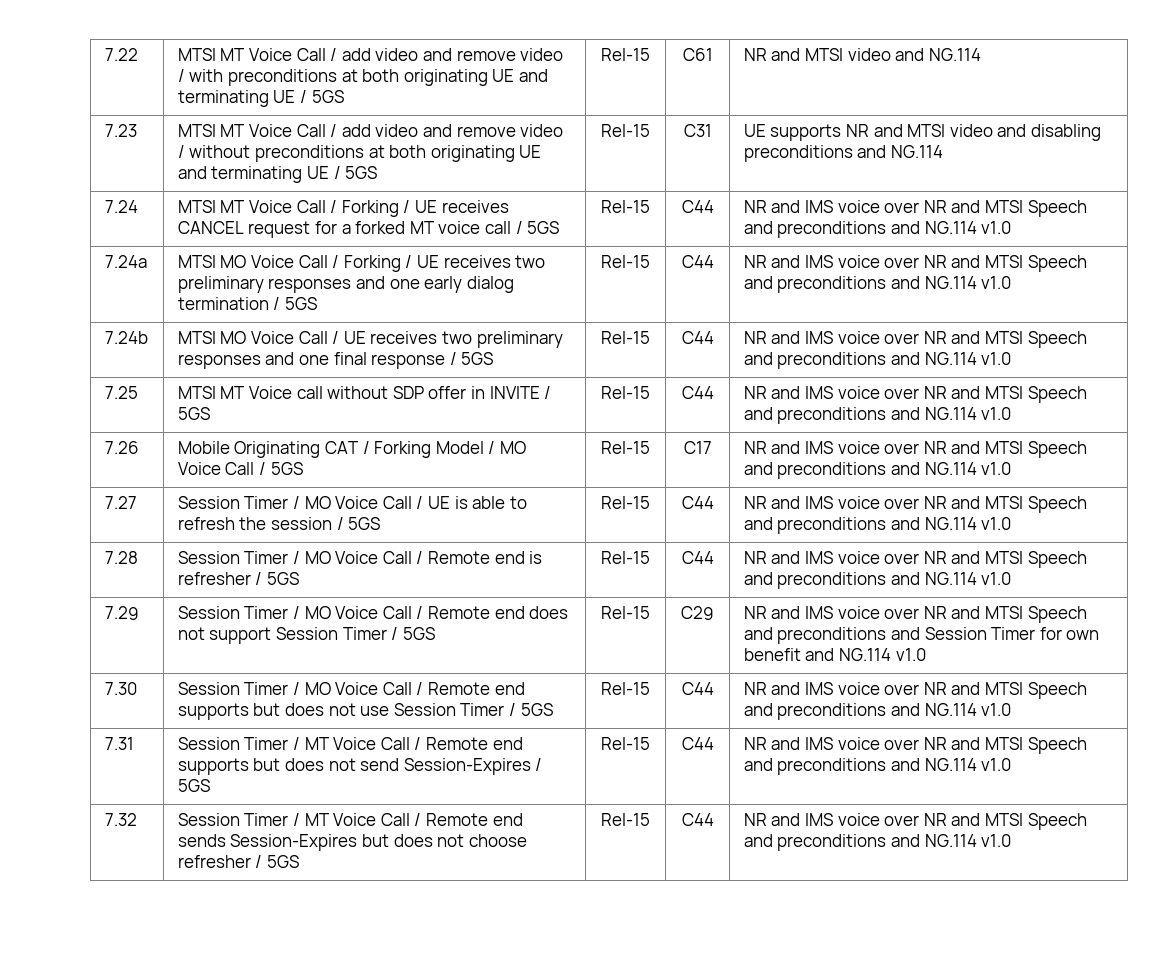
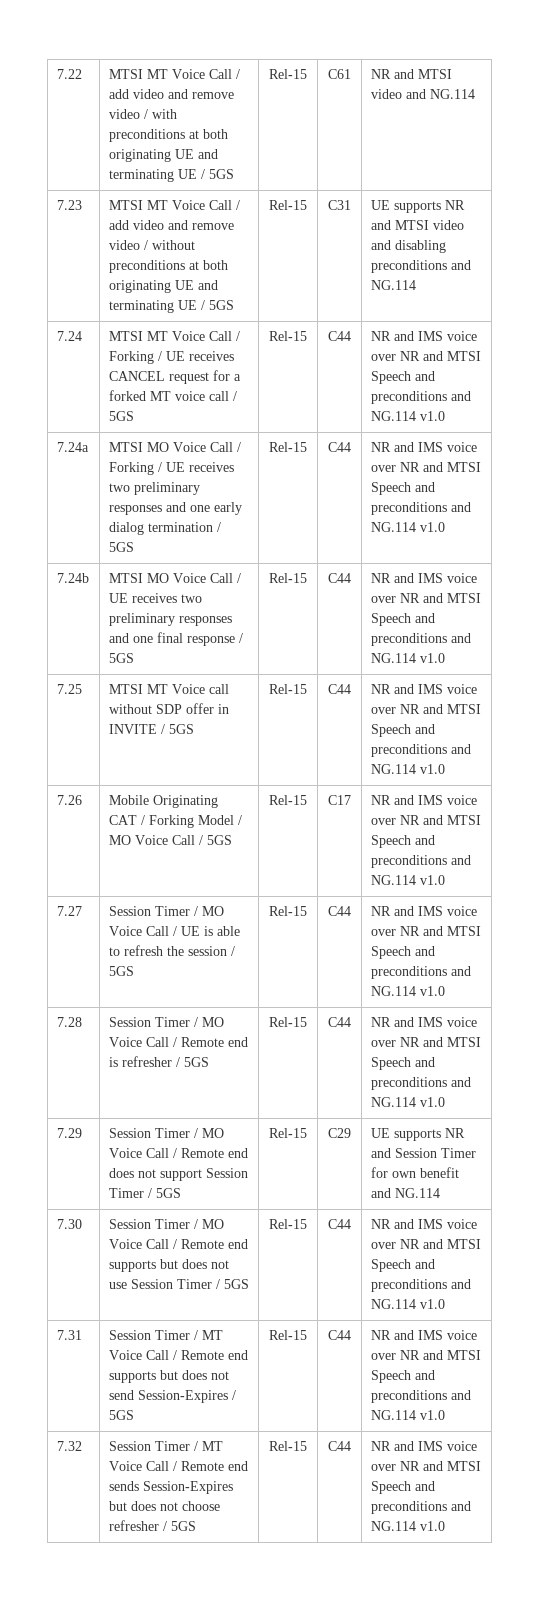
[743,606,1087,623] [743,627,887,644] NR and IMS voice over NR and MTSI Speech and preconditions -> [370,1128,465,1141] UE supports NR
[895,648,926,661] v1.0 -> (440, 1193) none

